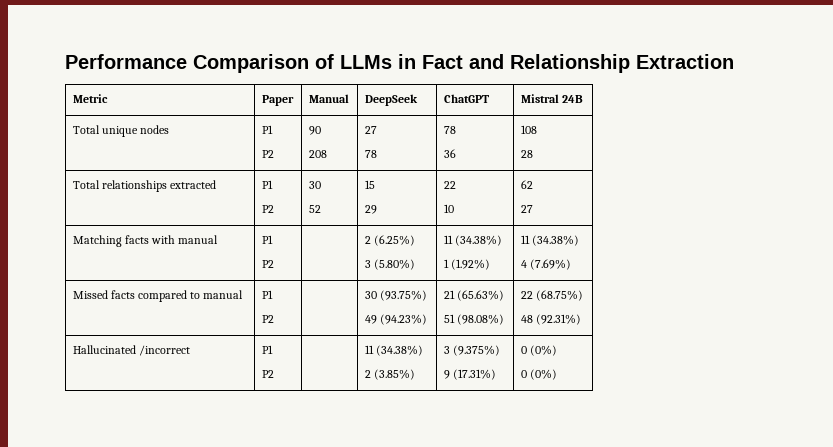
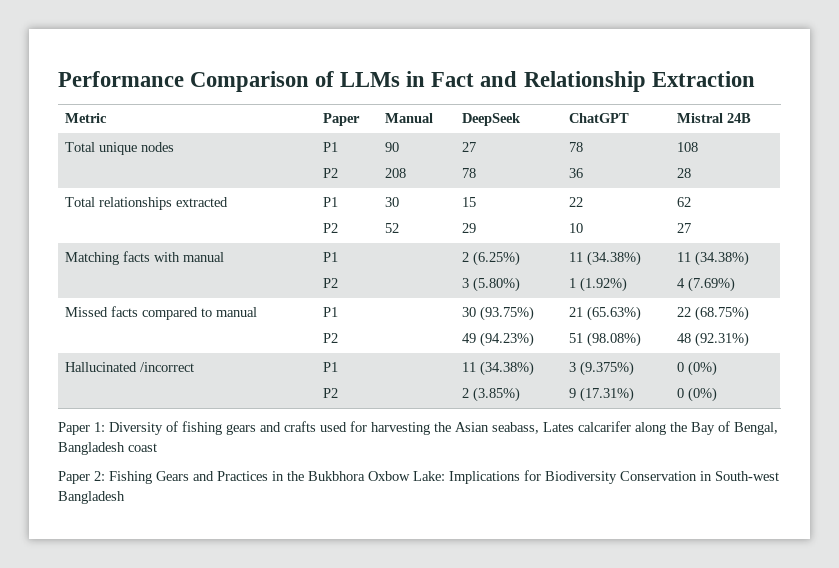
(557, 374) none -> [58,421,778,435] [58,442,157,455] [58,470,779,484] [58,491,125,504] // Paper 1: Diversity of fishing gears and crafts used for harvesting the Asian seabass, Lates calcarifer along the Bay of Bengal, Bangladesh coast // Paper 2: Fishing Gears and Practices in the Bukbhora Oxbow Lake: Implications for Biodiversity Conservation in South-west Bangladesh

